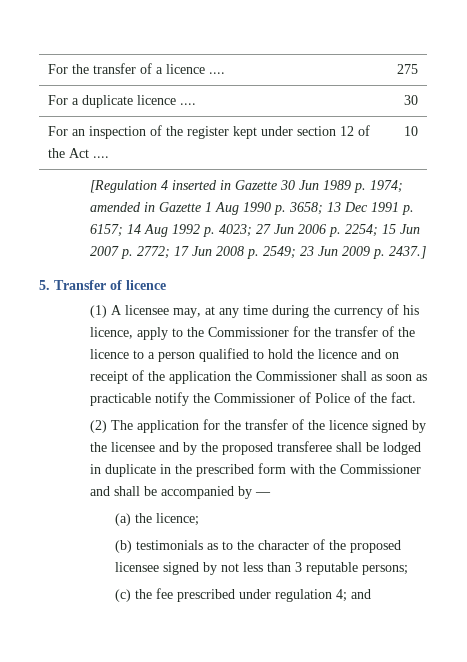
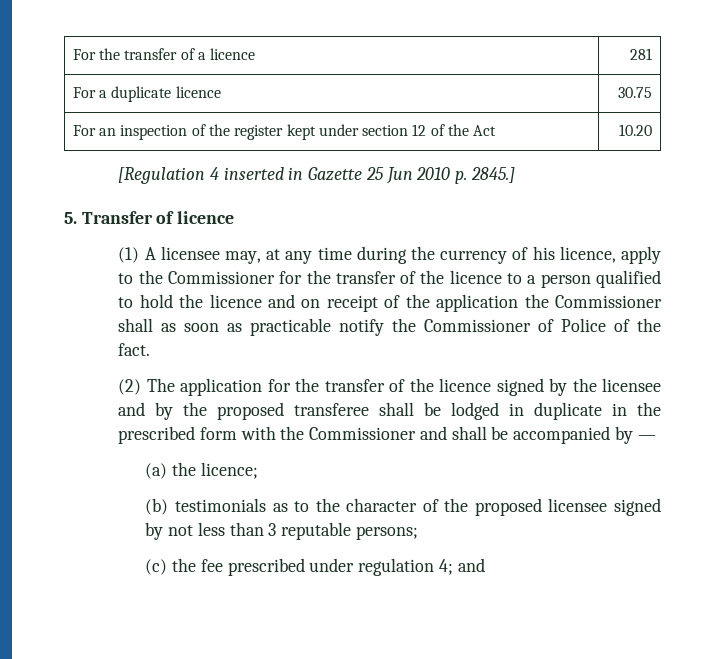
[209,72,226,74] [396,64,418,74] .... | 275 -> [630,48,653,60] | 281
[180,103,197,105] [403,95,418,105] .... | 30 -> [618,87,653,98] | 30.75
[93,156,110,158] [403,126,418,136] .... | 10 -> [619,124,653,136] | 10.20
[279,180,403,193] [89,202,414,215] [89,224,420,237] [89,246,426,259] 30 Jun 1989 p. 1974; amended in Gazette 1 Aug 1990 p. 3658; 13 Dec 1991 p. 6157; 14 Aug 1992 p. 4023; 27 Jun 2006 p. 2254; 15 Jun 2007 p. 2772; 17 Jun 2008 p. 2549; 23 Jun 2009 p. 2437.] -> [365,167,515,184] 25 Jun 2010 p. 2845.]

